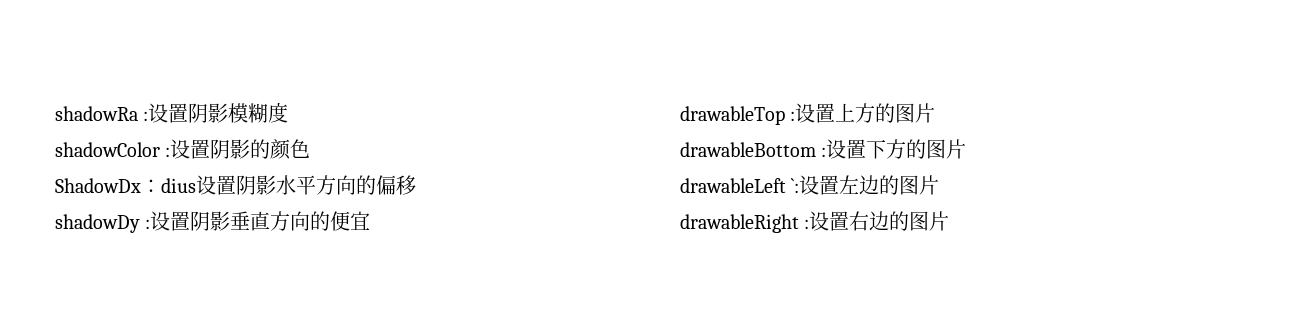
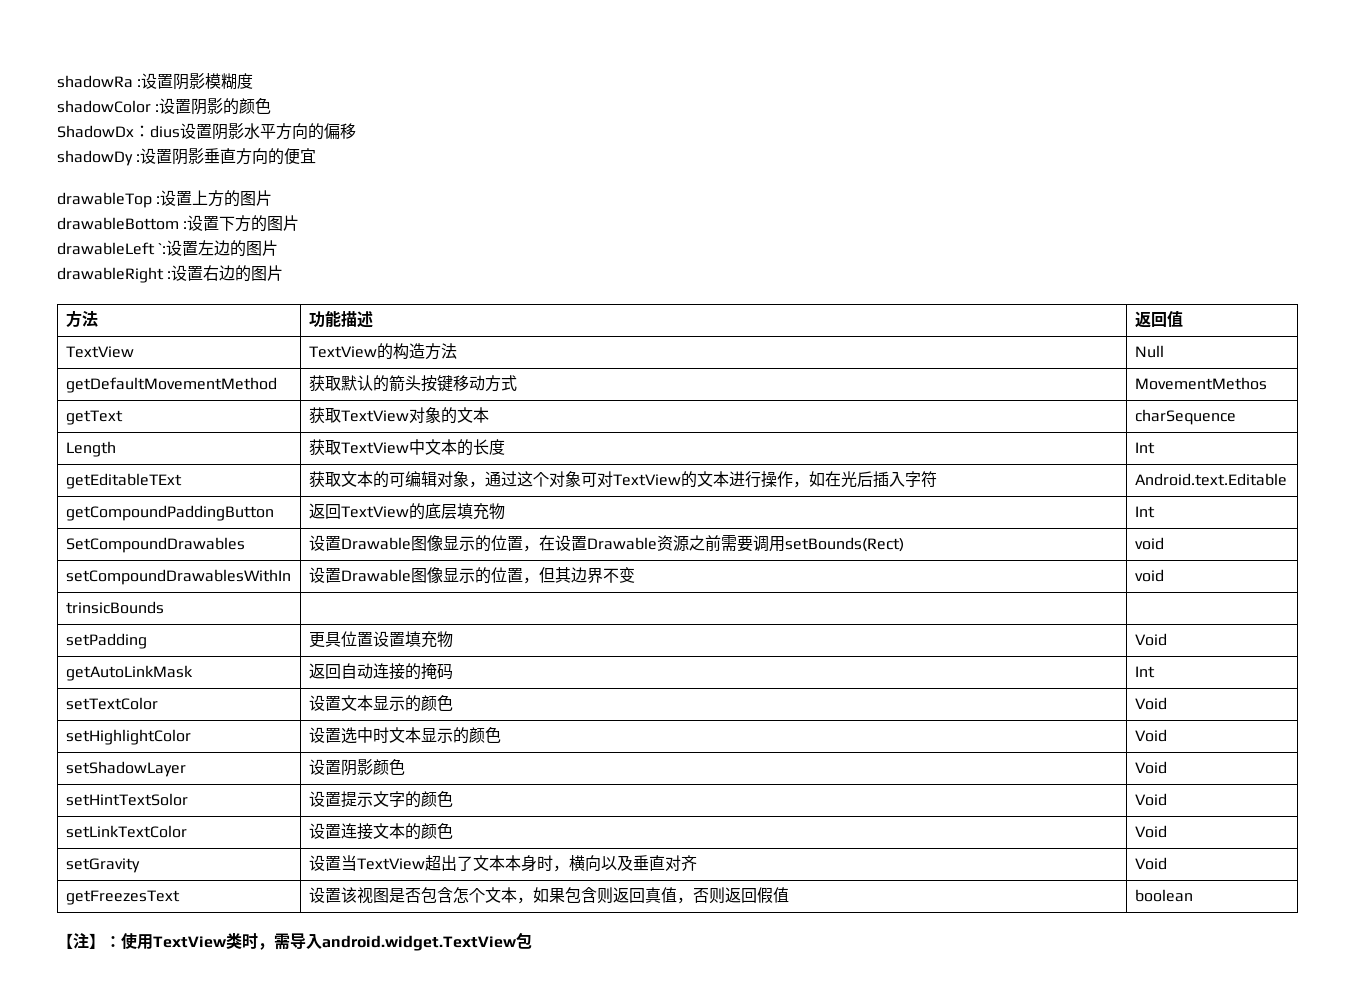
(950, 221) none -> [65,310,98,328] [308,310,373,328] [1134,311,1183,328] [65,346,134,358] [308,343,457,360] [1134,345,1164,358] [65,377,277,393] [308,375,517,392] [1134,377,1267,390] [65,410,123,425] [308,407,489,424] [1134,409,1236,425] [65,441,116,457] [308,439,505,456] [1134,442,1155,454] [65,473,182,489] [308,471,937,488] [1134,473,1287,486] [65,505,274,521] [308,503,505,520] [1134,506,1155,518] [65,537,245,553] [308,535,904,552] [1134,537,1164,550] [65,569,291,585] [308,567,635,584] [1134,569,1164,582] [65,601,164,614] [65,633,147,649] [308,631,453,648] [1134,633,1167,646] [65,665,193,681] [308,663,453,680] [1134,666,1155,678] [65,697,158,710] [308,695,453,712] [1134,697,1167,710] [65,729,191,745] [308,727,501,744] [1134,729,1167,742] [65,761,186,777] [308,759,405,776] [1134,761,1167,774] [65,793,188,806] [308,791,453,808] [1134,793,1167,806] [65,825,187,838] [308,823,453,840] [1134,825,1167,838] [65,858,140,873] [308,855,697,872] [1134,857,1167,870] [65,890,180,905] [308,887,789,904] [1134,889,1193,902] [57,932,532,951] // 方法 | 功能描述 | 返回值 // TextView | TextView的构造方法 | Null // getDefaultMovementMethod | 获取默认的箭头按键移动方式 | MovementMethos // getText | 获取TextView对象的文本 | charSequence // Length | 获取TextView中文本的长度 | Int // getEditableTExt | 获取文本的可编辑对象，通过这个对象可对TextView的文本进行操作，如在光后插入字符 | Android.text.Editable // getCompoundPaddingButton | 返回TextView的底层填充物 | Int // SetCompoundDrawables | 设置Drawable图像显示的位置，在设置Drawable资源之前需要调用setBounds(Rect) | void // setCompoundDrawablesWithIn | 设置Drawable图像显示的位置，但其边界不变 | void // trinsicBounds | | // setPadding | 更具位置设置填充物 | Void // getAutoLinkMask | 返回自动连接的掩码 | Int // setTextColor | 设置文本显示的颜色 | Void // setHighlightColor | 设置选中时文本显示的颜色 | Void // setShadowLayer | 设置阴影颜色 | Void // setHintTextSolor | 设置提示文字的颜色 | Void // setLinkTextColor | 设置连接文本的颜色 | Void // setGravity | 设置当TextView超出了文本本身时，横向以及垂直对齐 | Void // getFreezesText | 设置该视图是否包含怎个文本，如果包含则返回真值，否则返回假值 | boolean // 【注】：使用TextView类时，需导入android.widget.TextView包

